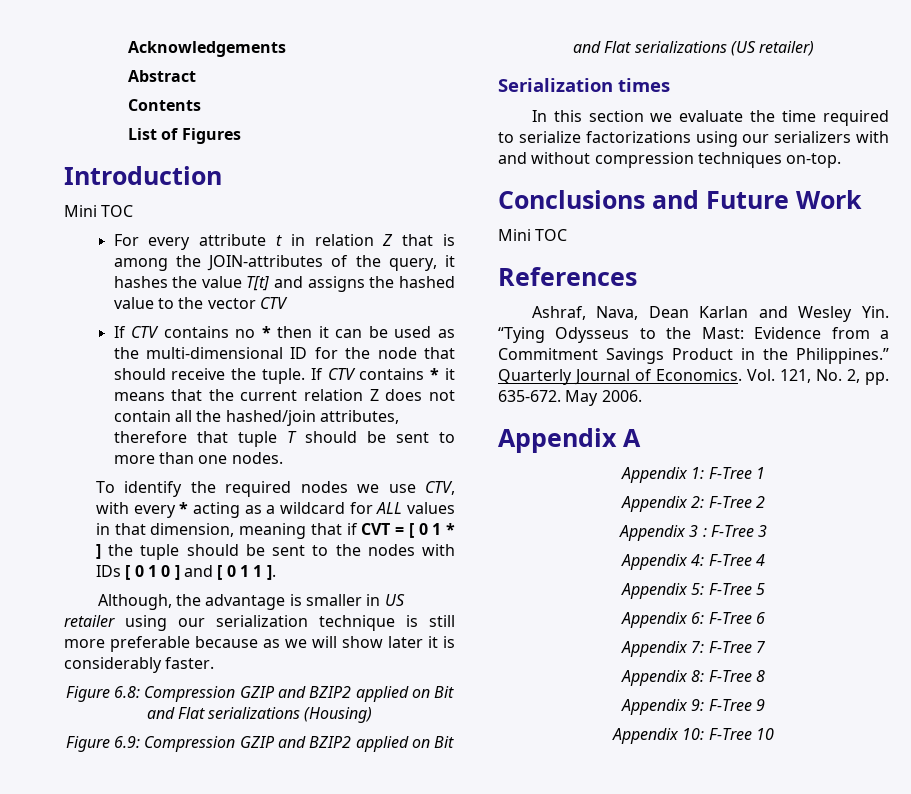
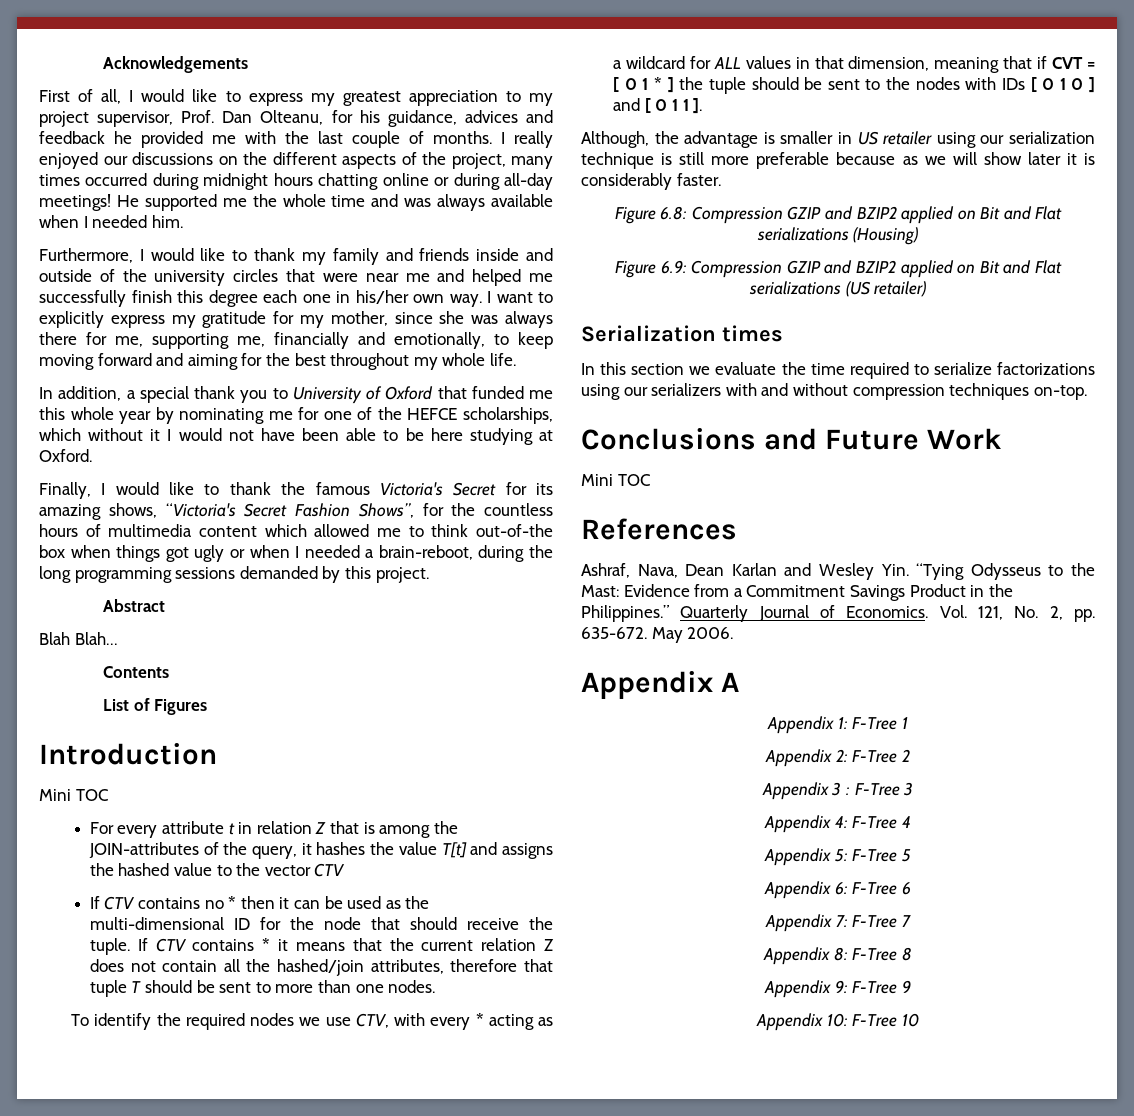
(286, 49) none -> [39,89,553,106] [39,110,553,127] [39,131,553,148] [39,152,553,169] [39,173,554,190] [39,194,553,211] [39,215,183,228] [39,248,553,265] [39,269,553,286] [39,290,553,307] [39,311,553,328] [39,332,553,349] [39,353,516,370] [39,386,553,404] [39,407,553,424] [39,428,553,445] [39,449,92,462] [39,482,554,499] [39,503,553,520] [39,524,553,537] [39,545,553,562] [39,566,429,583] // First of all, I would like to express my greatest appreciation to my project supervisor, Prof. Dan Olteanu, for his guidance, advices and feedback he provided me with the last couple of months. I really enjoyed our discussions on the different aspects of the project, many times occurred during midnight hours chatting online or during all-day meetings! He supported me the whole time and was always available when I needed him. // Furthermore, I would like to thank my family and friends inside and outside of the university circles that were near me and helped me successfully finish this degree each one in his/her own way. I want to explicitly express my gratitude for my mother, since she was always there for me, supporting me, financially and emotionally, to keep moving forward and aiming for the best throughout my whole life. // In addition, a special thank you to University of Oxford that funded me this whole year by nominating me for one of the HEFCE scholarships, which without it I would not have been able to be here studying at Oxford. // Finally, I would like to thank the famous Victoria's Secret for its amazing shows, “Victoria's Secret Fashion Shows”, for the countless hours of multimedia content which allowed me to think out-of-the box when things got ugly or when I needed a brain-reboot, during the long programming sessions demanded by this project.
(196, 76) none -> [39,632,117,645] // Blah Blah…

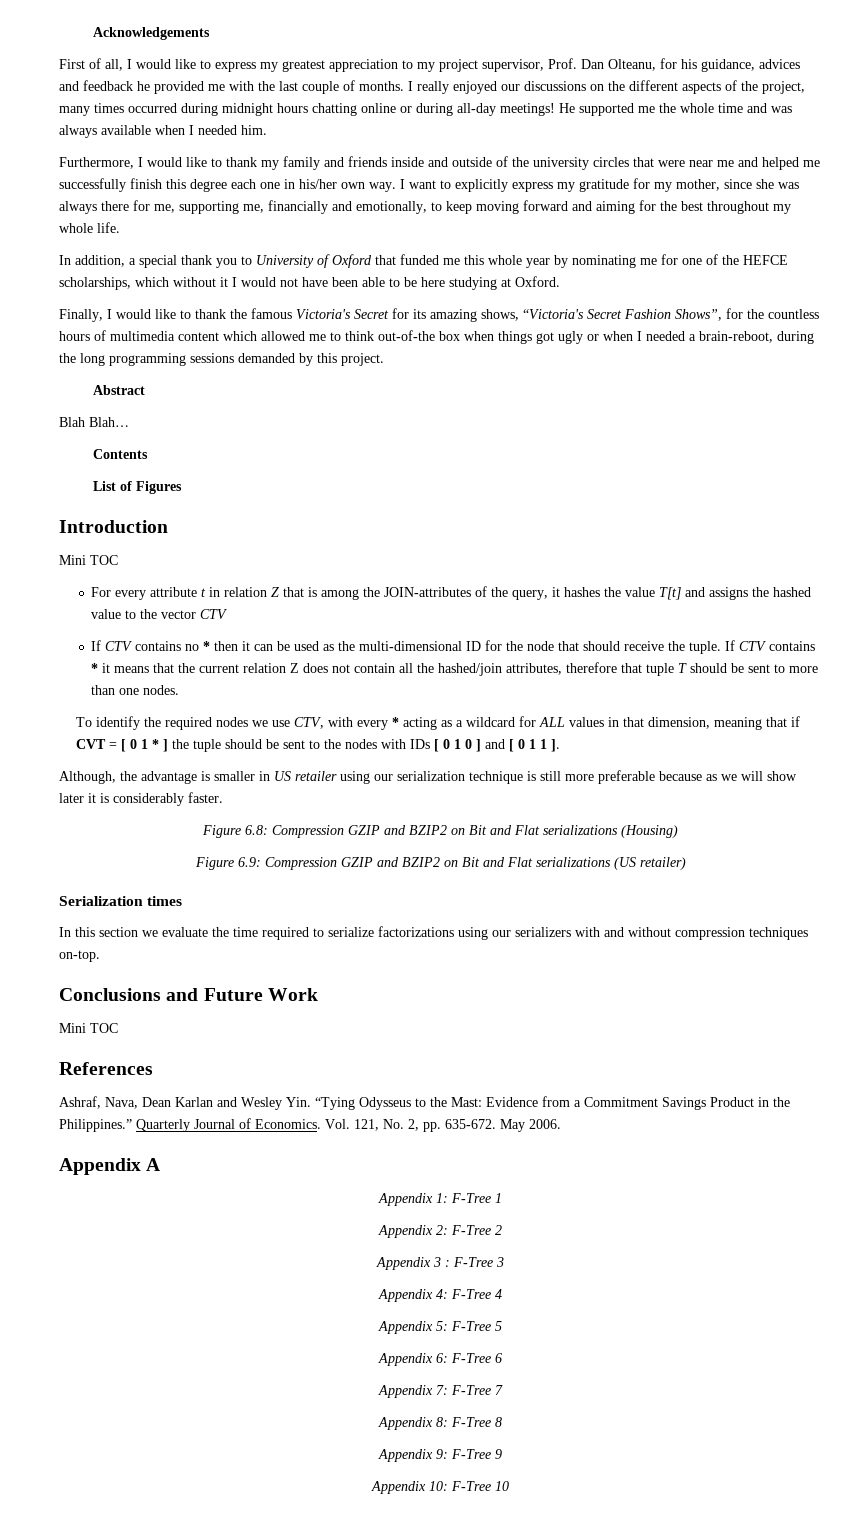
[901,206,955,224] applied -> (447, 830) none
[900,260,954,278] applied -> (440, 862) none

